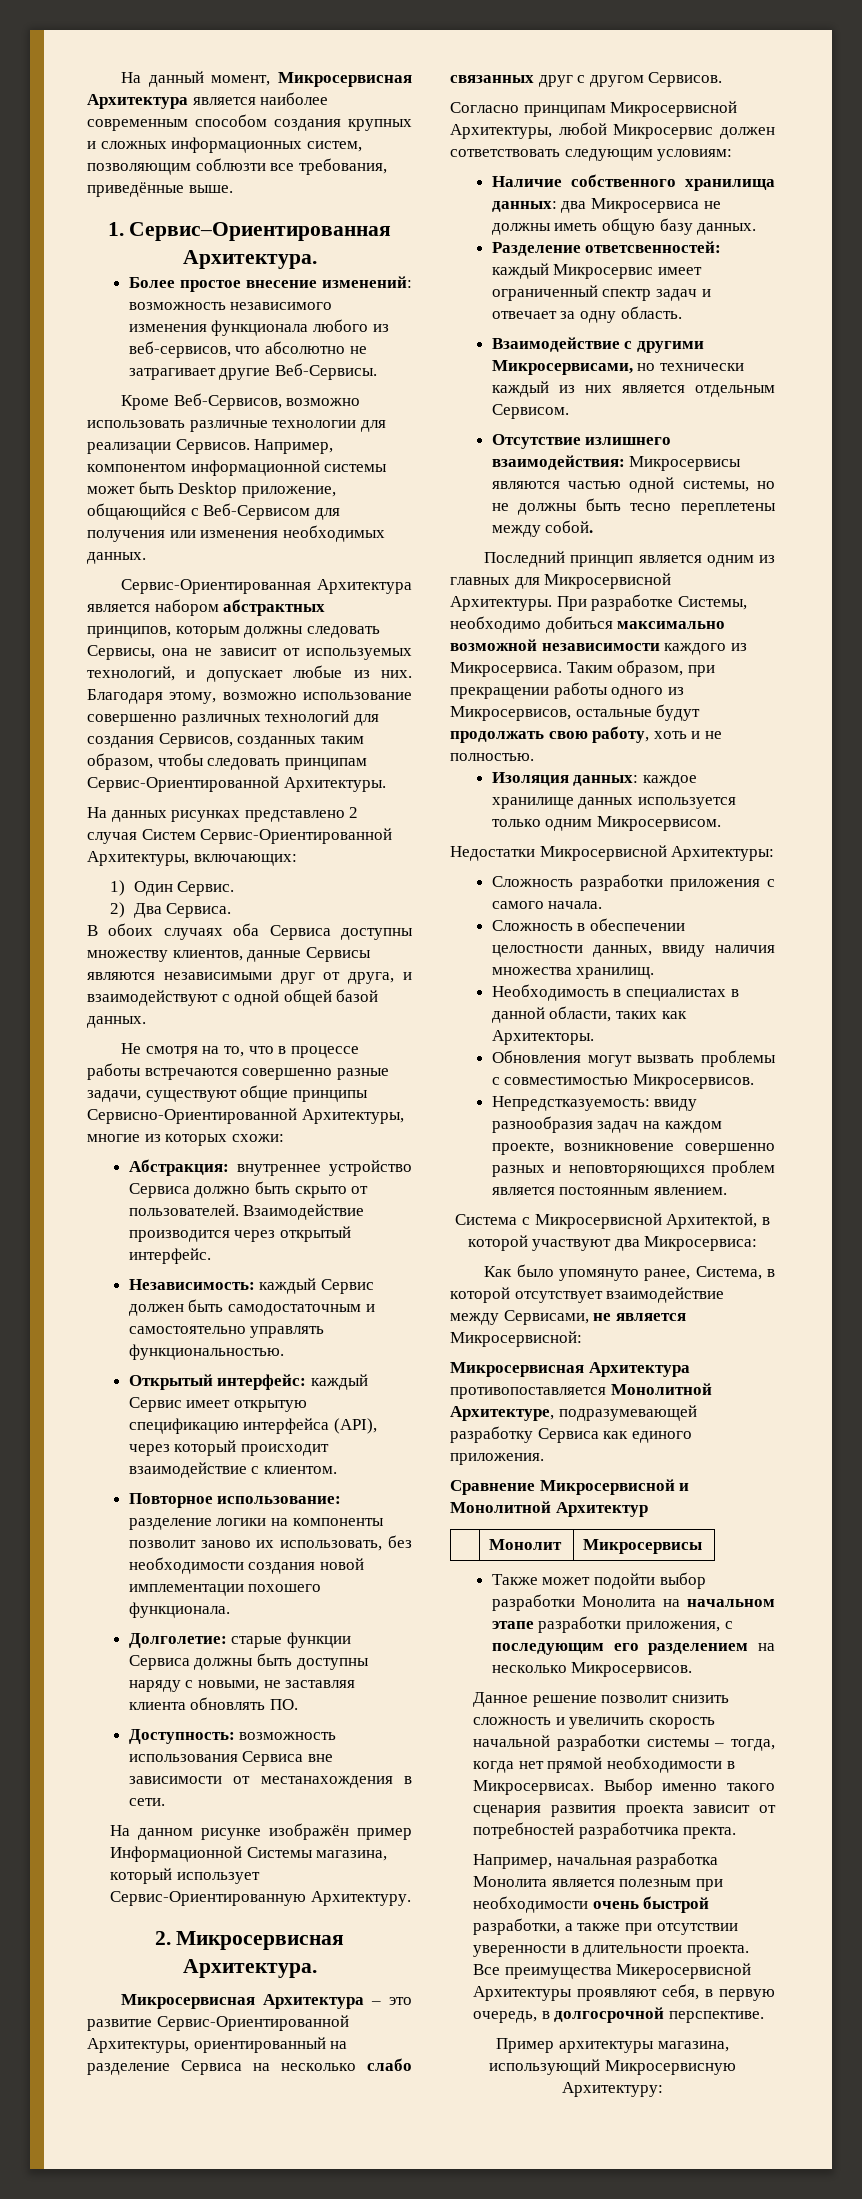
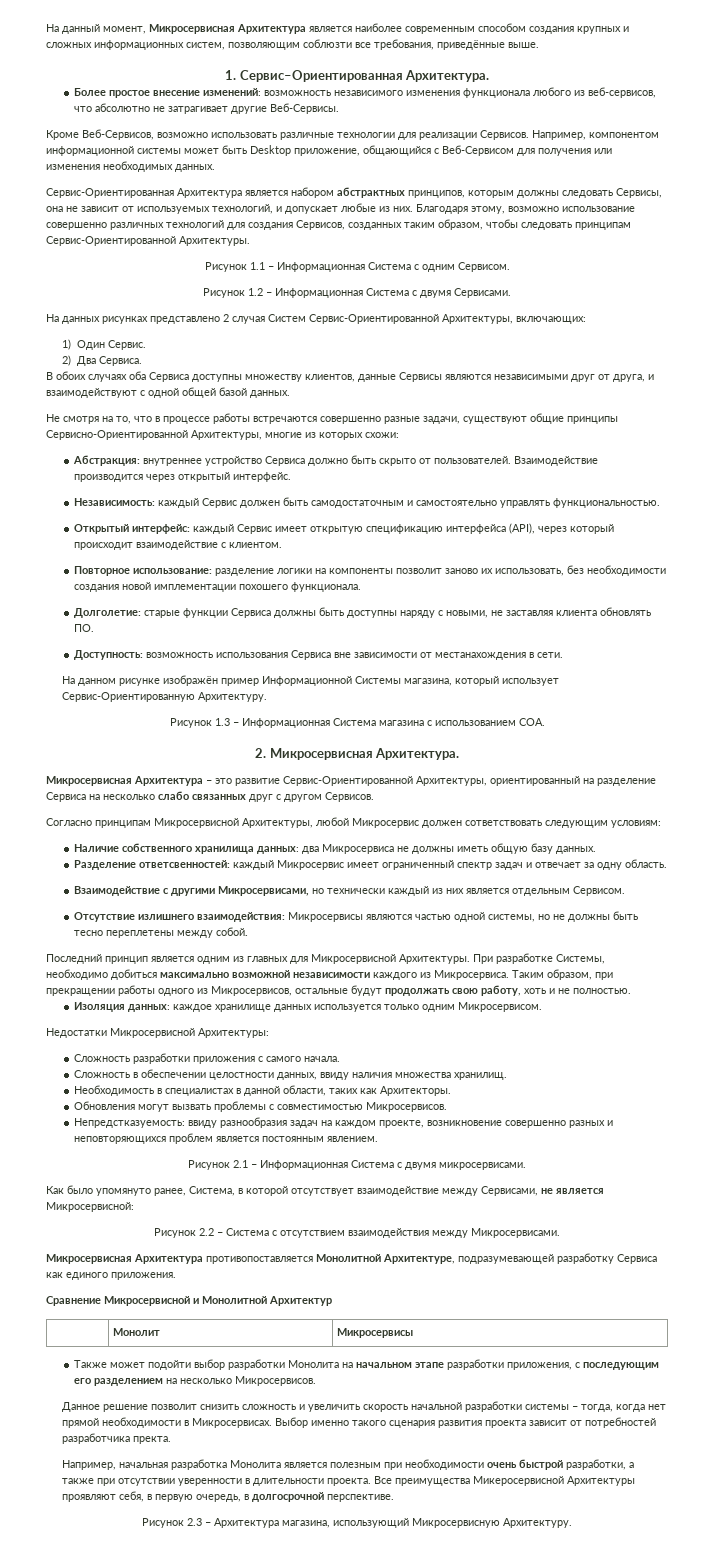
(386, 784) none -> [204,262,510,272] [203,288,511,298] // Рисунок 1.1 – Информационная Система с одним Сервисом. // Рисунок 1.2 – Информационная Система с двумя Сервисами.
(411, 1898) none -> [169,718,545,728] // Рисунок 1.3 – Информационная Система магазина с использованием СОА.
[455,1213,770,1229] [467,1235,758,1251] Система с Микросервисной Архитектой, в которой участвуют два Микросервиса: -> [188,1160,526,1170] Рисунок 2.1 – Информационная Система с двумя микросервисами.
(582, 1339) none -> [154,1228,560,1238] // Рисунок 2.2 – Система с отсутствием взаимодействия между Микросервисами.
[496,2038,654,2053] Пример архитектуры -> [142,1518,279,1528] Рисунок 2.3 – Архитектура
[562,2082,663,2097] Архитектуру: -> [503,1518,572,1528] Архитектуру.

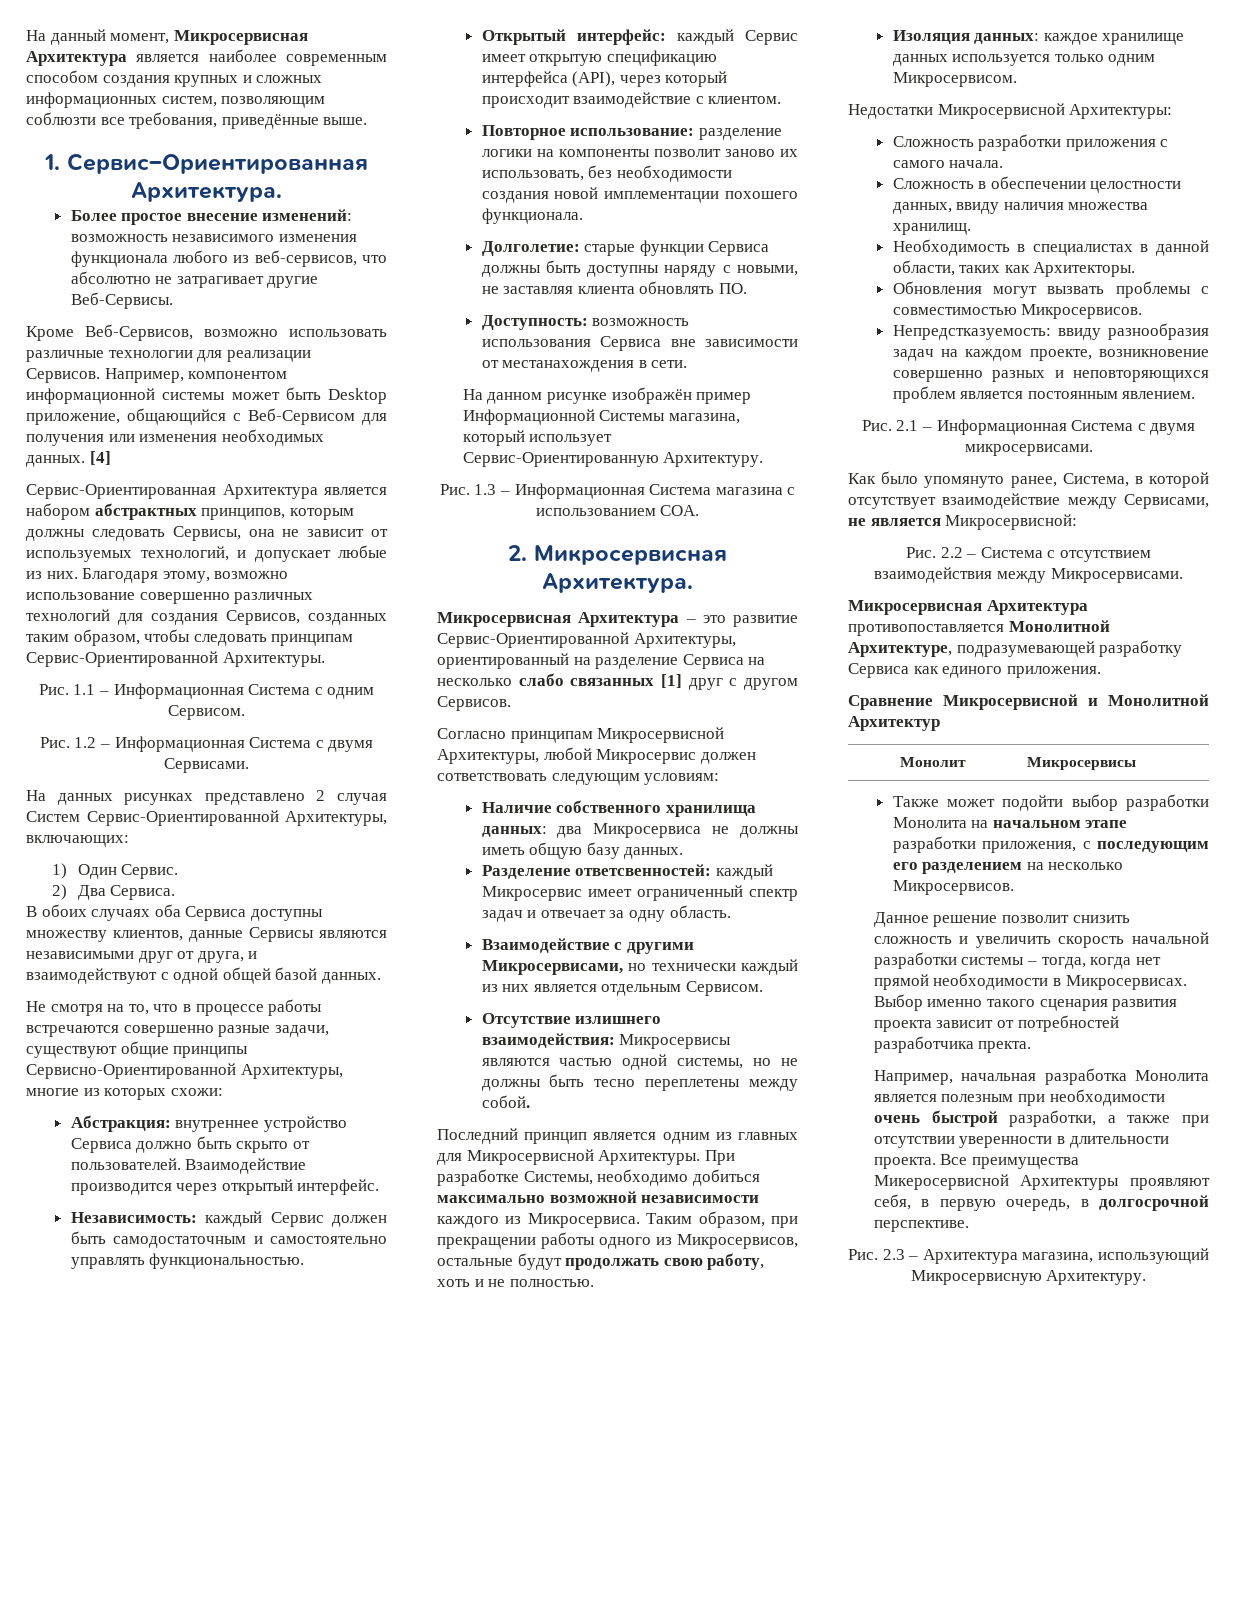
(215, 168) none -> [89,451,111,465] [4]
[204,262,247,272] Рисунок -> [38,684,69,695] Рис.
[203,288,245,298] Рисунок -> [39,737,70,748] Рис.
[169,718,212,728] Рисунок -> [439,484,470,495] Рис.
(246, 797) none -> [661,674,682,688] [1]
[188,1160,230,1170] Рисунок -> [861,420,892,431] Рис.
[154,1228,196,1238] Рисунок -> [906,547,937,558] Рис.
[142,1518,184,1528] Рисунок -> [848,1249,879,1260] Рис.

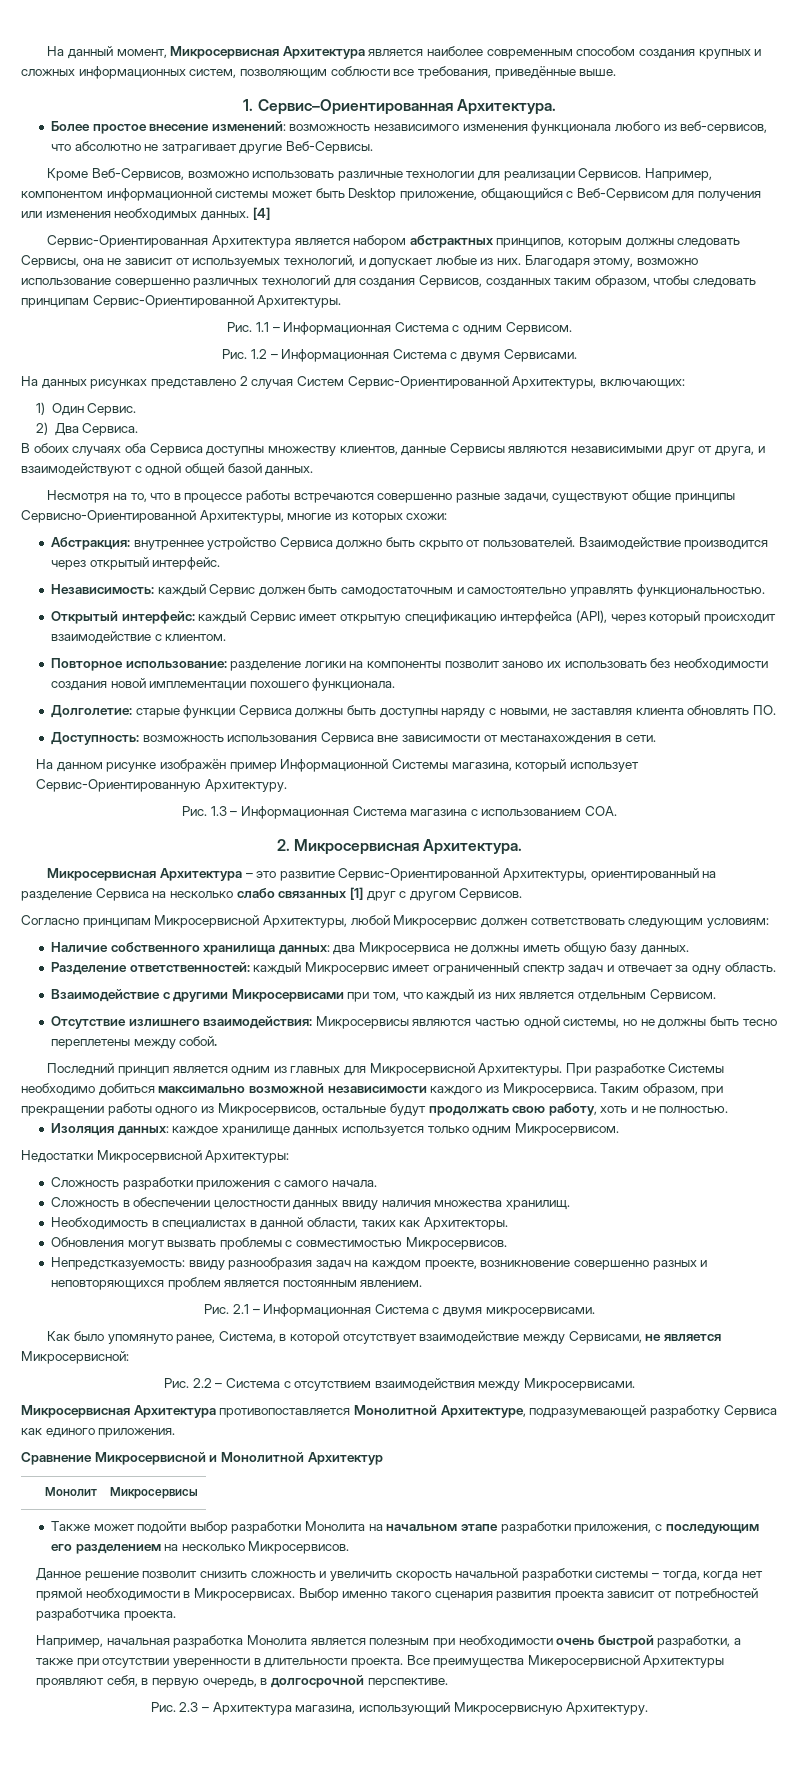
[26,112,96,125] соблюзти -> [330,66,390,76] соблюсти
[26,1001,103,1016] Не смотря -> [47,490,110,503] Несмотря
[481,170,584,181] использовать, -> [564,661,647,668] использовать
[575,864,712,876] ответсвенностей: -> [129,962,250,972] ответственностей:
[481,960,736,975] Микросервисами, но технически -> [231,989,423,1002] Микросервисами при том, что
[523,1171,593,1185] Системы, -> [668,1063,725,1073] Системы
[892,202,952,214] данных, -> [293,1200,339,1210] данных
[978,1041,1032,1053] пректа. -> [123,1611,176,1621] проекта.

